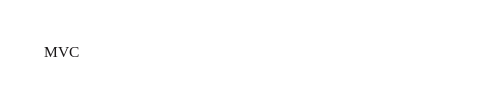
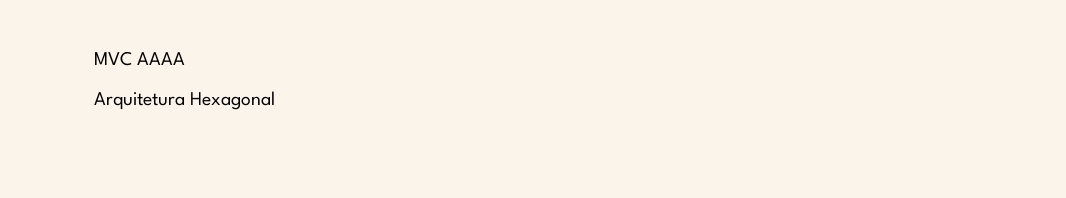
(79, 52) none -> [137,52,186,65] [94,91,276,110] AAAA // Arquitetura Hexagonal

